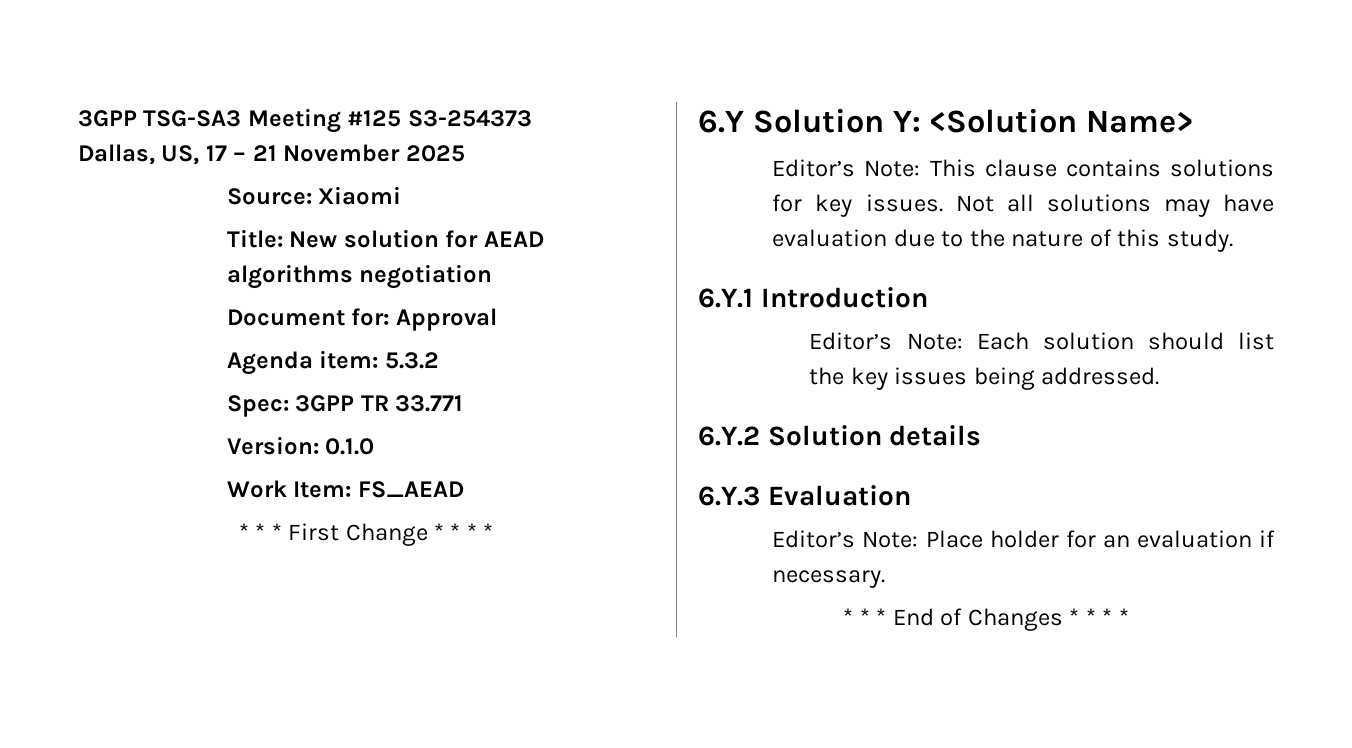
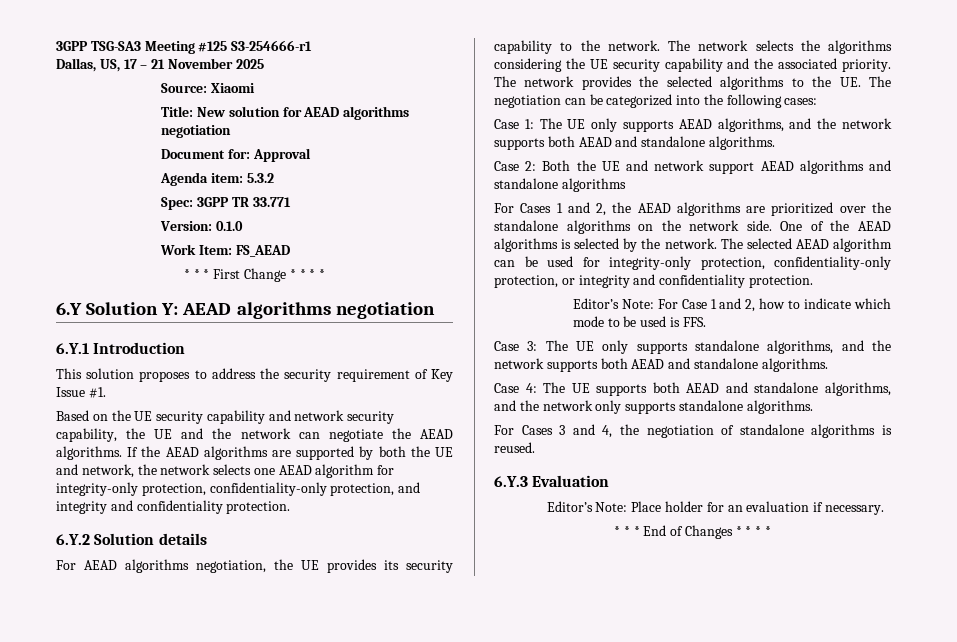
[407,110,532,127] S3-254373 -> [231,40,313,51] S3-254666-r1
[929,108,1194,133] [772,159,1274,177] [772,194,1274,217] [772,229,1233,252] [698,287,928,308] [809,332,1274,350] [809,367,1160,390] [698,425,982,446] <Solution Name> // Editor’s Note: This clause contains solutions for key issues. Not all solutions may have evaluation due to the nature of this study. // 6.Y.1 Introduction // Editor’s Note: Each solution should list the key issues being addressed. // 6.Y.2 Solution details -> [182,302,435,319] [56,342,186,354] [56,368,454,382] [56,387,106,398] [56,410,395,424] [56,428,453,442] [56,446,453,460] [56,464,395,478] [56,482,421,496] [56,500,291,514] [56,533,207,545] [56,559,453,573] [494,40,892,54] [494,58,891,72] [494,76,892,90] [494,94,818,108] [494,118,892,132] [494,136,775,150] [494,160,891,174] [494,178,626,192] [494,202,891,216] [494,220,891,234] [494,238,892,252] [494,256,891,270] [494,274,813,288] [572,298,891,312] [572,316,706,327] [494,340,891,354] [494,358,828,372] [494,382,891,396] [494,400,813,414] [494,424,892,438] [494,442,535,453] AEAD algorithms negotiation // 6.Y.1 Introduction // This solution proposes to address the security requirement of Key Issue #1. // Based on the UE security capability and network security capability, the UE and the network can negotiate the AEAD algorithms. If the AEAD algorithms are supported by both the UE and network, the network selects one AEAD algorithm for integrity-only protection, confidentiality-only protection, and integrity and confidentiality protection. // 6.Y.2 Solution details // For AEAD algorithms negotiation, the UE provides its security capability to the network. The network selects the algorithms considering the UE security capability and the associated priority. The network provides the selected algorithms to the UE. The negotiation can be categorized into the following cases: // Case 1: The UE only supports AEAD algorithms, and the network supports both AEAD and standalone algorithms. // Case 2: Both the UE and network support AEAD algorithms and standalone algorithms // For Cases 1 and 2, the AEAD algorithms are prioritized over the standalone algorithms on the network side. One of the AEAD algorithms is selected by the network. The selected AEAD algorithm can be used for integrity-only protection, confidentiality-only protection, or integrity and confidentiality protection. // Editor’s Note: For Case 1 and 2, how to indicate which mode to be used is FFS. // Case 3: The UE only supports standalone algorithms, and the network supports both AEAD and standalone algorithms. // Case 4: The UE supports both AEAD and standalone algorithms, and the network only supports standalone algorithms. // For Cases 3 and 4, the negotiation of standalone algorithms is reused.

